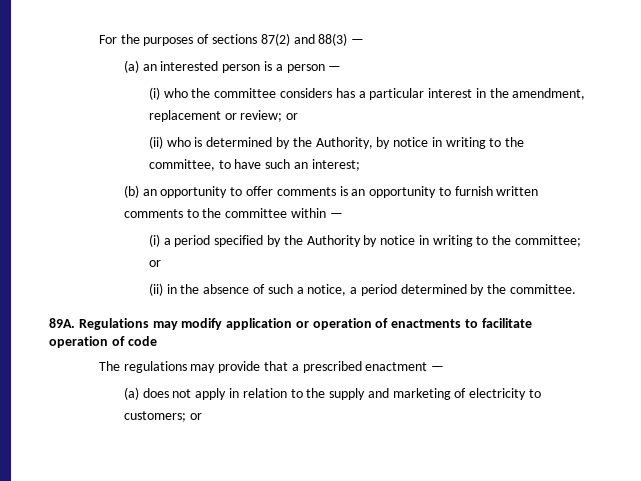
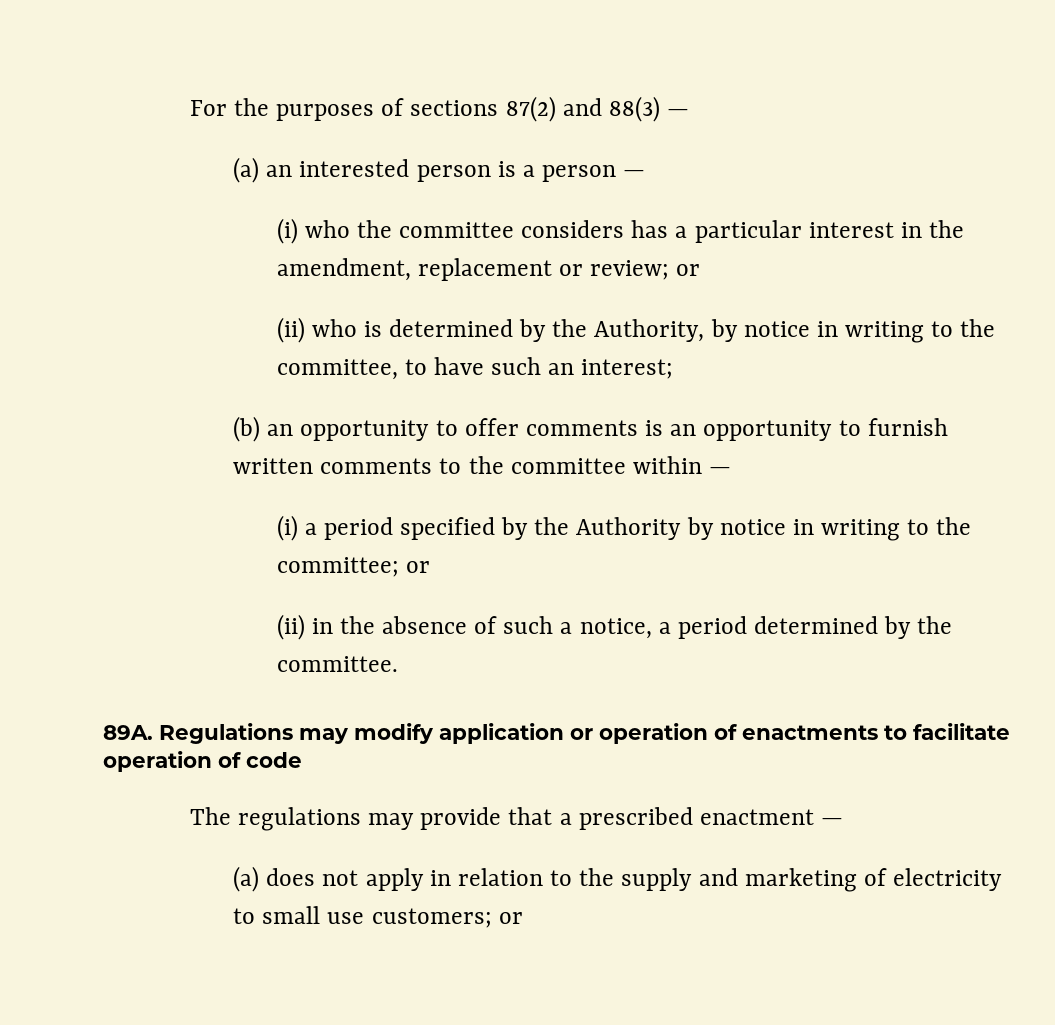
(542, 393) none -> [262,906,365,924] small use

